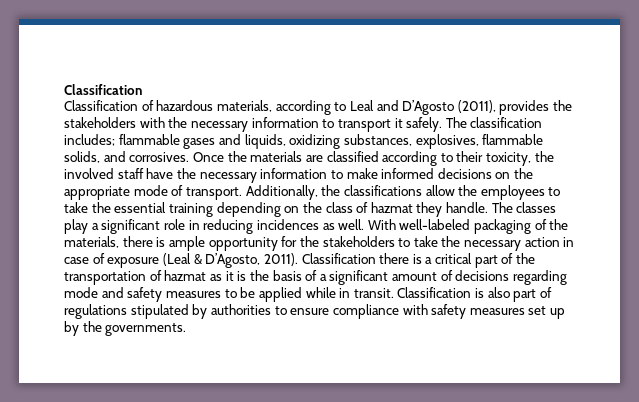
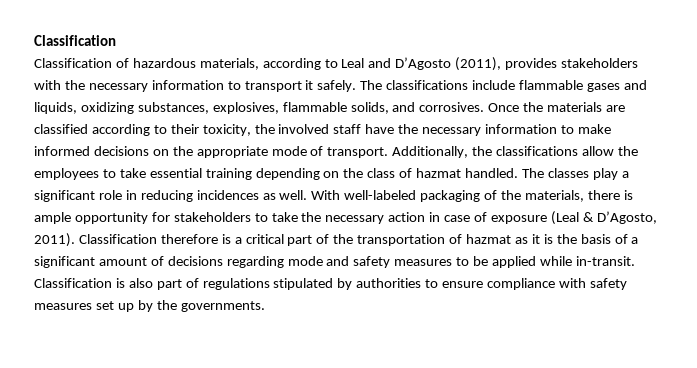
[553,100,573,111] the -> (558, 64) none
[470,117,543,128] [64,134,115,146] classification includes; -> [386,80,516,90] classifications include
[91,202,111,213] the -> (146, 173) none
[416,202,489,217] they handle. -> [465,168,519,178] handled.
[299,236,319,247] the -> (170, 217) none
[379,253,410,264] there -> [160,234,218,244] therefore
[339,288,394,298] in transit. -> [575,256,635,266] in-transit.

